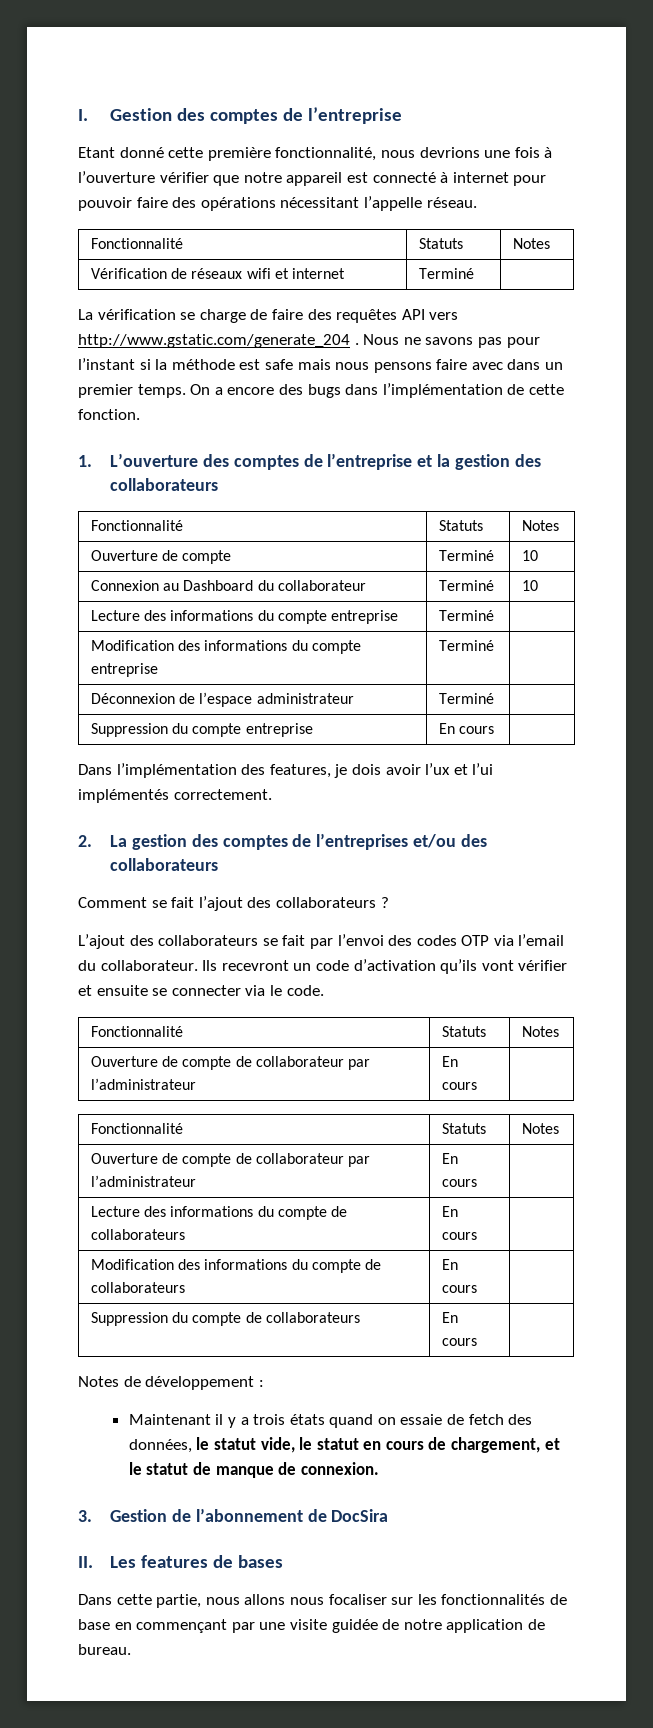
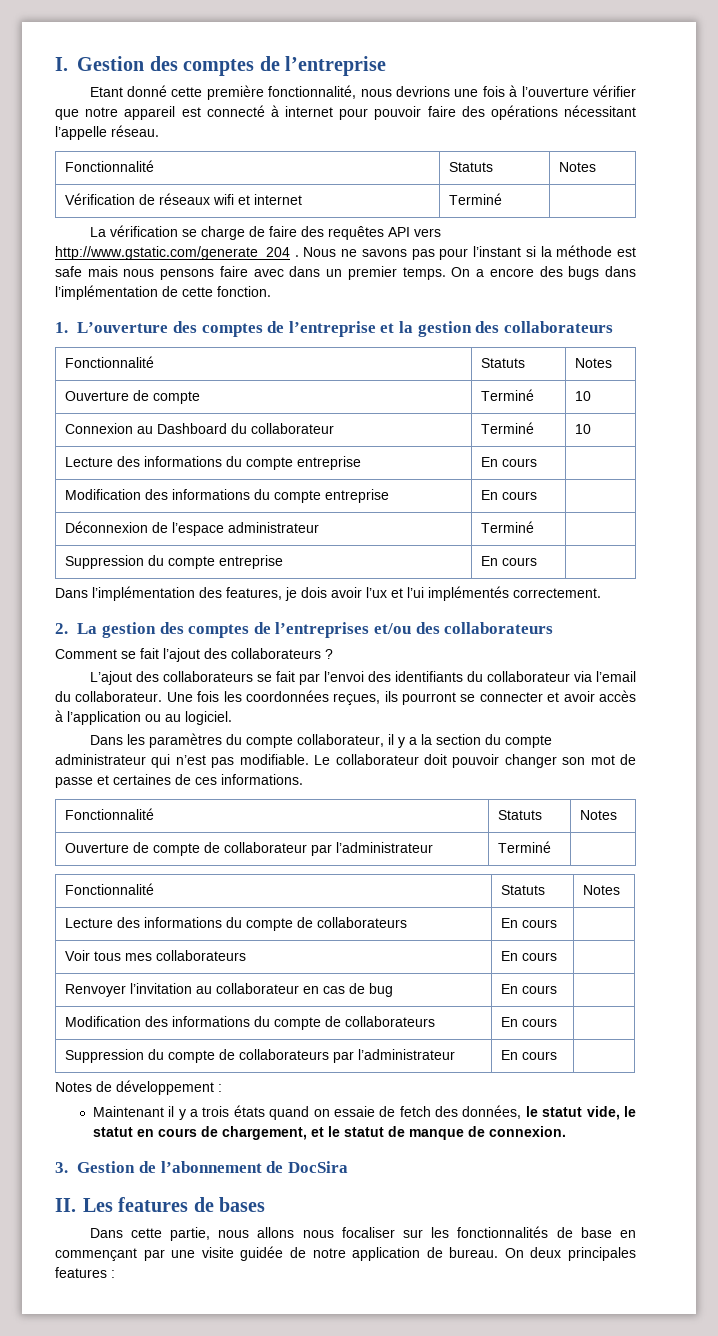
[439,610,495,621] Terminé -> [481,457,538,467] En cours
[439,640,495,651] Terminé -> [481,490,538,500] En cours
[416,935,490,946] codes OTP -> [394,671,570,682] identifiants du collaborateur
[202,959,568,974] [78,985,324,996] Ils recevront un code d’activation qu’ils vont vérifier et ensuite se connecter via le code. -> [166,690,636,705] [55,710,232,725] [89,733,552,748] [55,754,636,768] [55,774,303,788] Une fois les coordonnées reçues, ils pourront se connecter et avoir accès à l’application ou au logiciel. // Dans les paramètres du compte collaborateur, il y a la section du compte administrateur qui n’est pas modifiable. Le collaborateur doit pouvoir changer son mot de passe et certaines de ces informations.
[442,1056,459,1067] [442,1082,478,1090] [91,1123,184,1134] [442,1123,487,1134] [522,1123,560,1134] [91,1153,371,1167] [91,1175,197,1187] [442,1153,459,1164] [442,1179,478,1187] En cours | // Fonctionnalité | Statuts | Notes // Ouverture de compte de collaborateur par l’administrateur | En cours | -> [498,841,552,853] [65,883,155,895] [501,885,546,895] [583,885,621,895] Terminé | // Fonctionnalité | Statuts | Notes
(478, 1236) none -> [65,950,247,961] [501,951,558,961] [65,983,394,997] [501,984,558,994] // Voir tous mes collaborateurs | En cours | // Renvoyer l’invitation au collaborateur en cas de bug | En cours |
(360, 1317) none -> [333,1049,456,1063] par l’administrateur
(131, 1649) none -> [504,1247,636,1261] [55,1267,115,1278] On deux principales features :

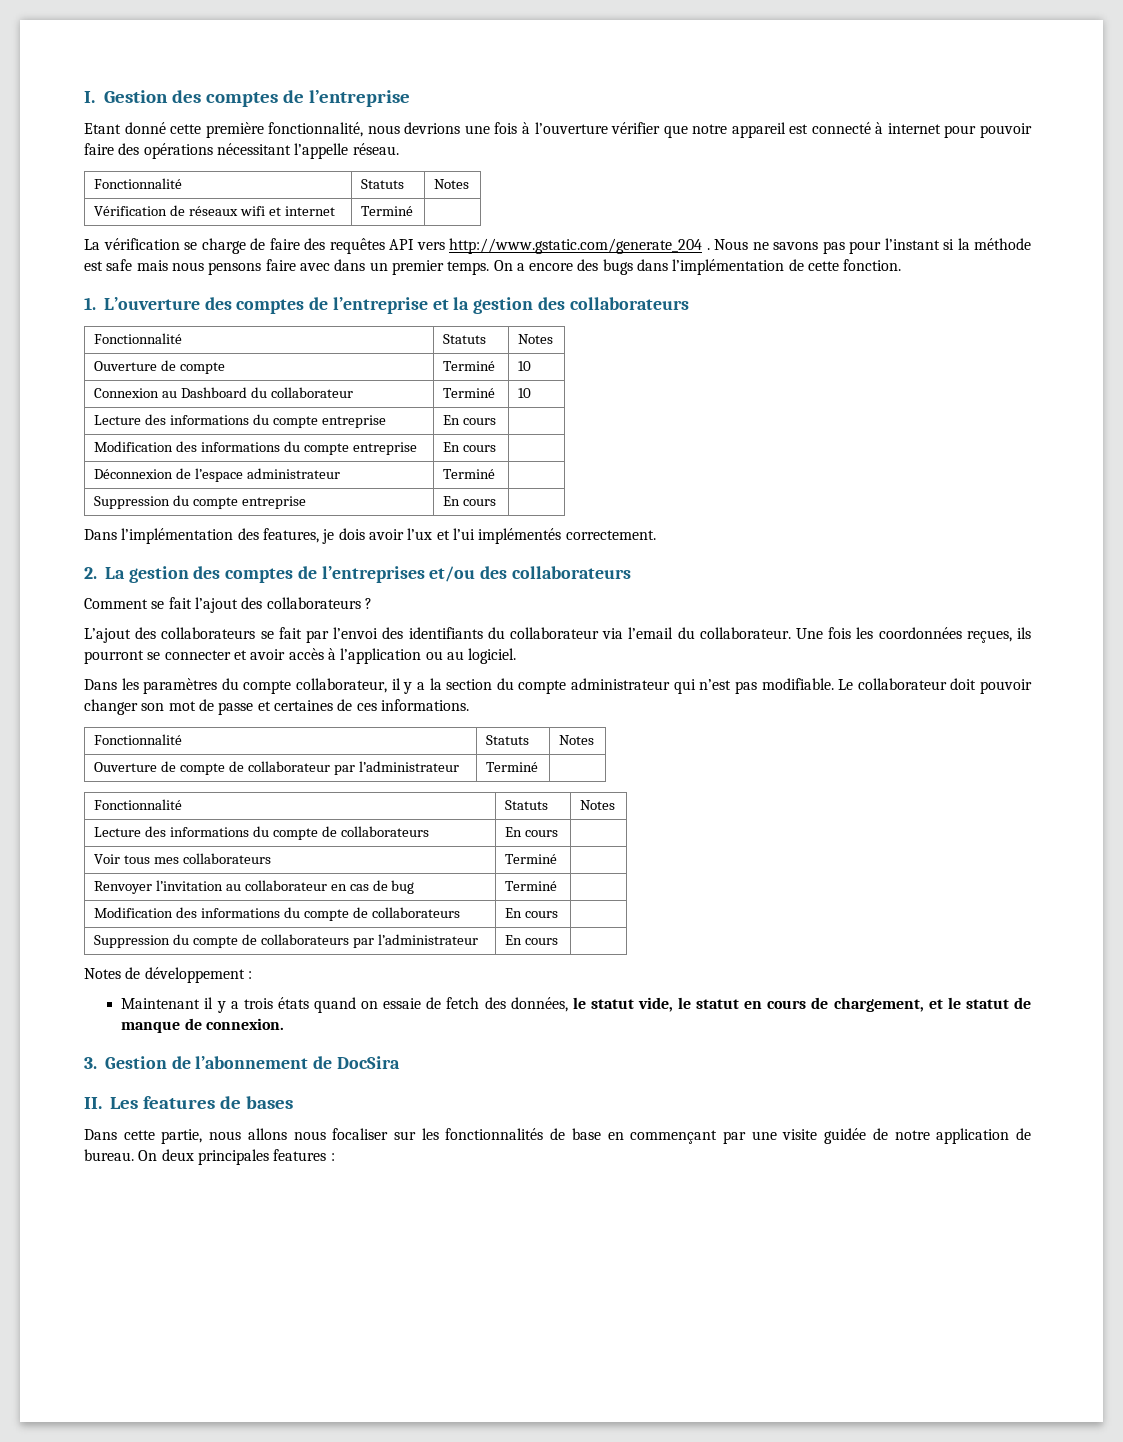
[501,951,558,961] En cours -> [505,854,558,864] Terminé
[501,984,558,994] En cours -> [505,881,558,891] Terminé

